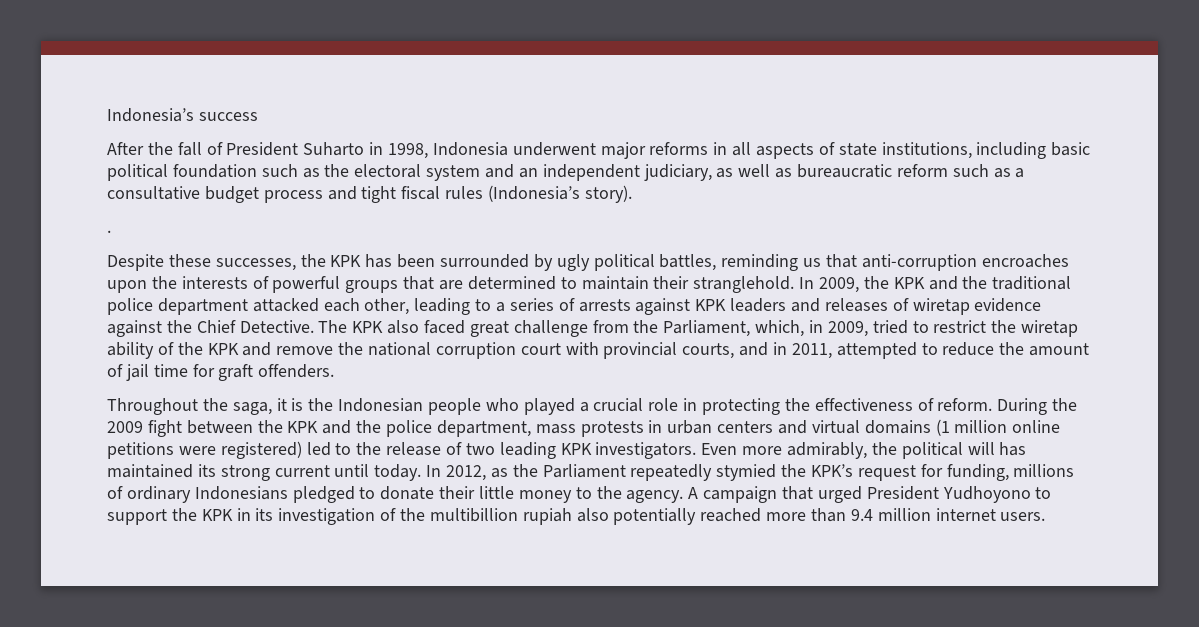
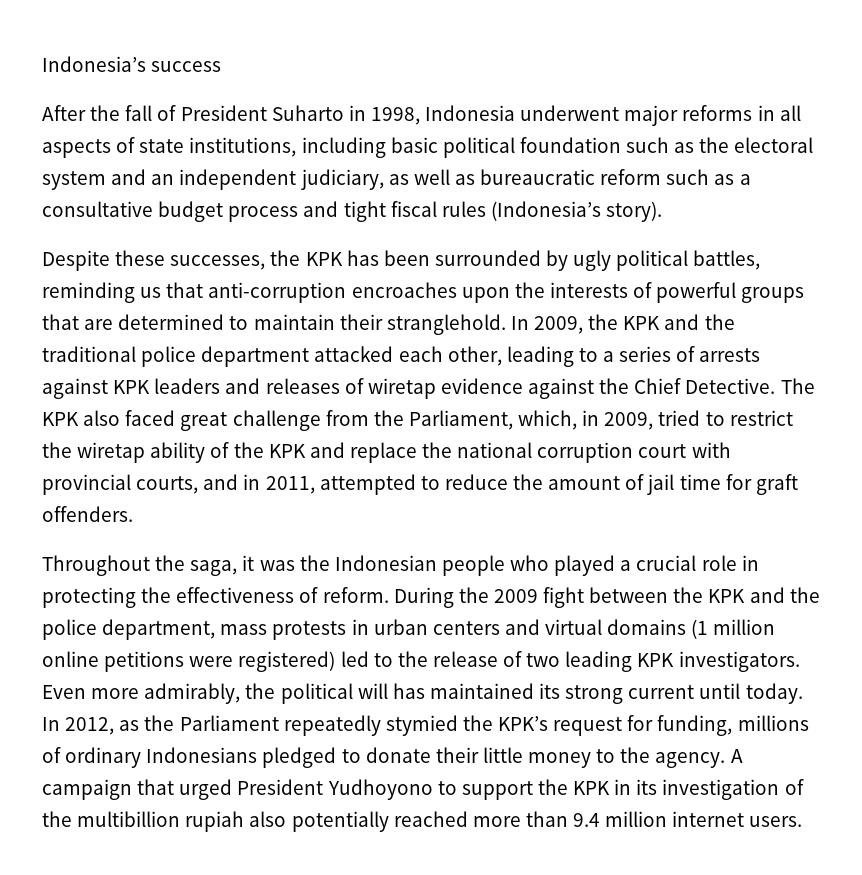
[107,230,111,233] // . -> (663, 211) none
[276,346,334,355] remove -> [349,442,417,463] replace
[291,398,304,411] is -> [259,560,295,571] was

